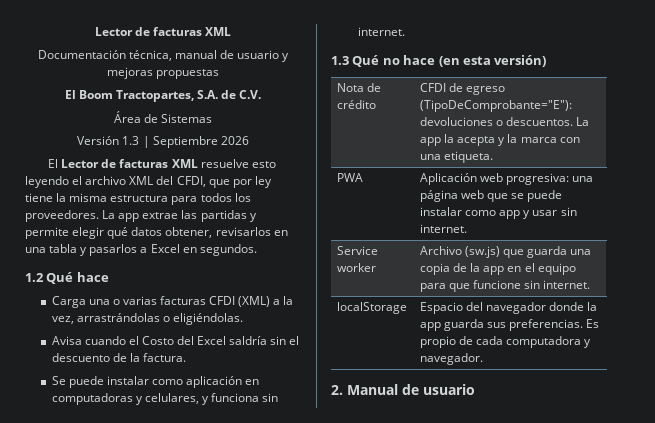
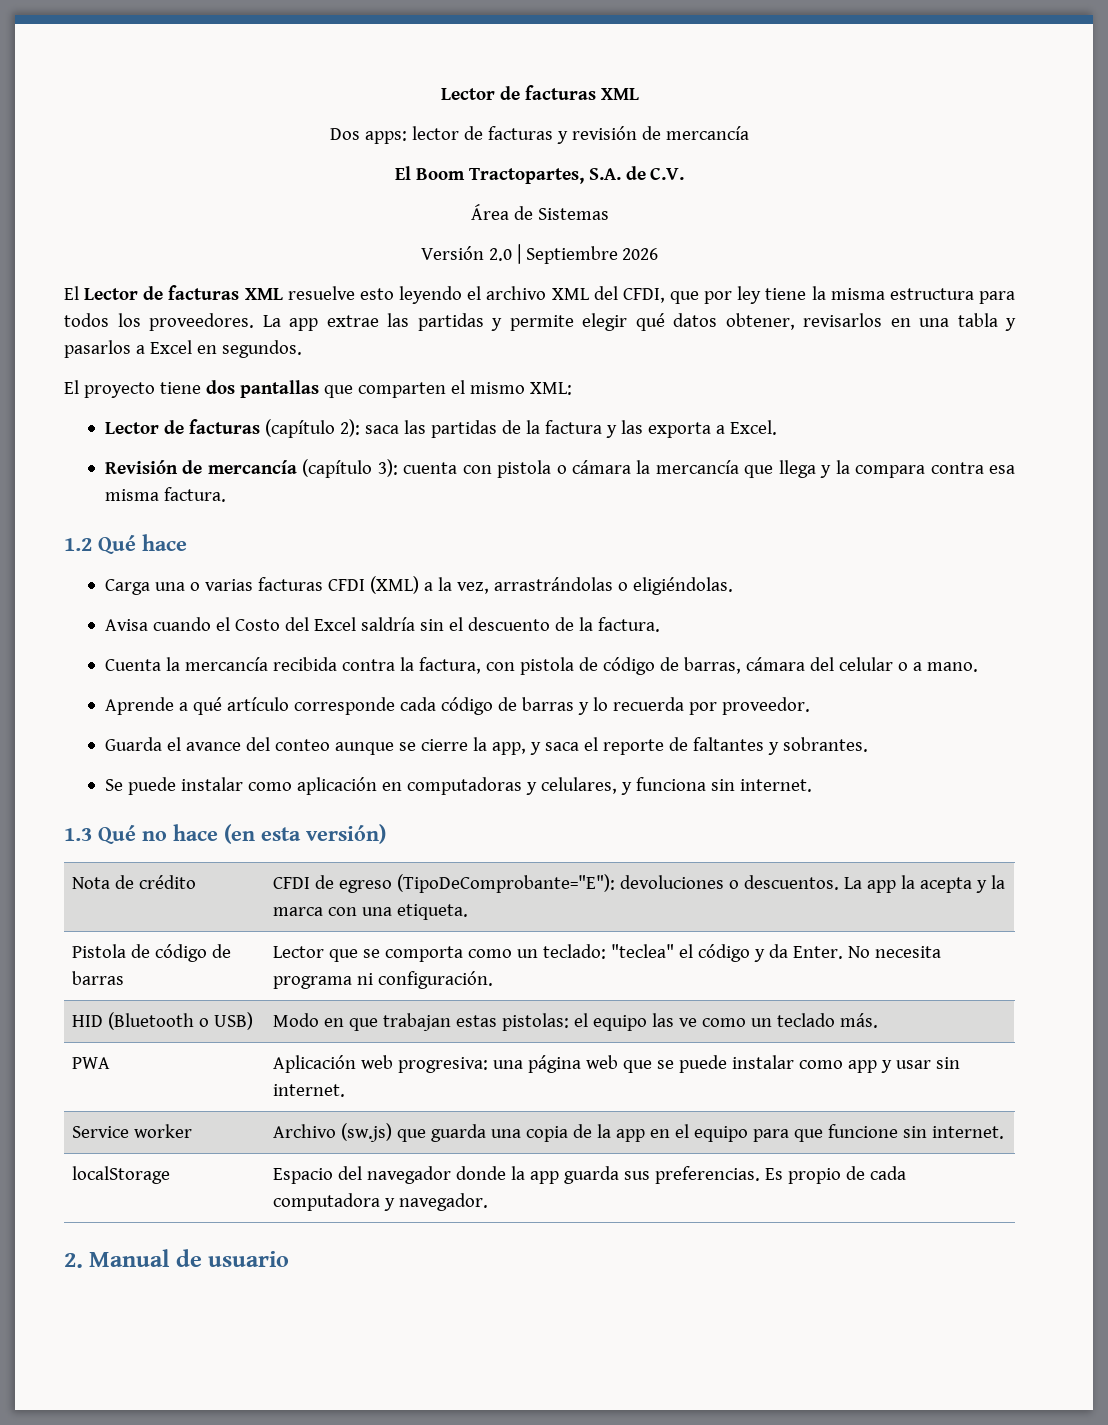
[37,50,290,62] [106,67,220,79] Documentación técnica, manual de usuario y mejoras propuestas -> [330,126,749,144] Dos apps: lector de facturas y revisión de mercancía
[122,136,140,145] 1.3 -> [488,248,512,261] 2.0
(257, 250) none -> [64,380,572,398] [104,419,777,438] [104,459,1016,478] [104,487,226,502] // El proyecto tiene dos pantallas que comparten el mismo XML: // Lector de facturas (capítulo 2): saca las partidas de la factura y las exporta a Excel. // Revisión de mercancía (capítulo 3): cuenta con pistola o cámara la mercancía que llega y la compara contra esa misma factura.
(186, 357) none -> [104,657,978,675] [104,697,810,715] [104,737,868,755] // Cuenta la mercancía recibida contra la factura, con pistola de código de barras, cámara del celular o a mano. // Aprende a qué artículo corresponde cada código de barras y lo recuerda por proveedor. // Guarda el avance del conteo aunque se cierre la app, y saca el reporte de faltantes y sobrantes.
(494, 157) none -> [71,944,231,962] [71,971,124,985] [272,944,941,962] [272,971,493,989] [71,1012,253,1030] [272,1013,878,1031] // Pistola de código de barras | Lector que se comporta como un teclado: "teclea" el código y da Enter. No necesita programa ni configuración. // HID (Bluetooth o USB) | Modo en que trabajan estas pistolas: el equipo las ve como un teclado más.

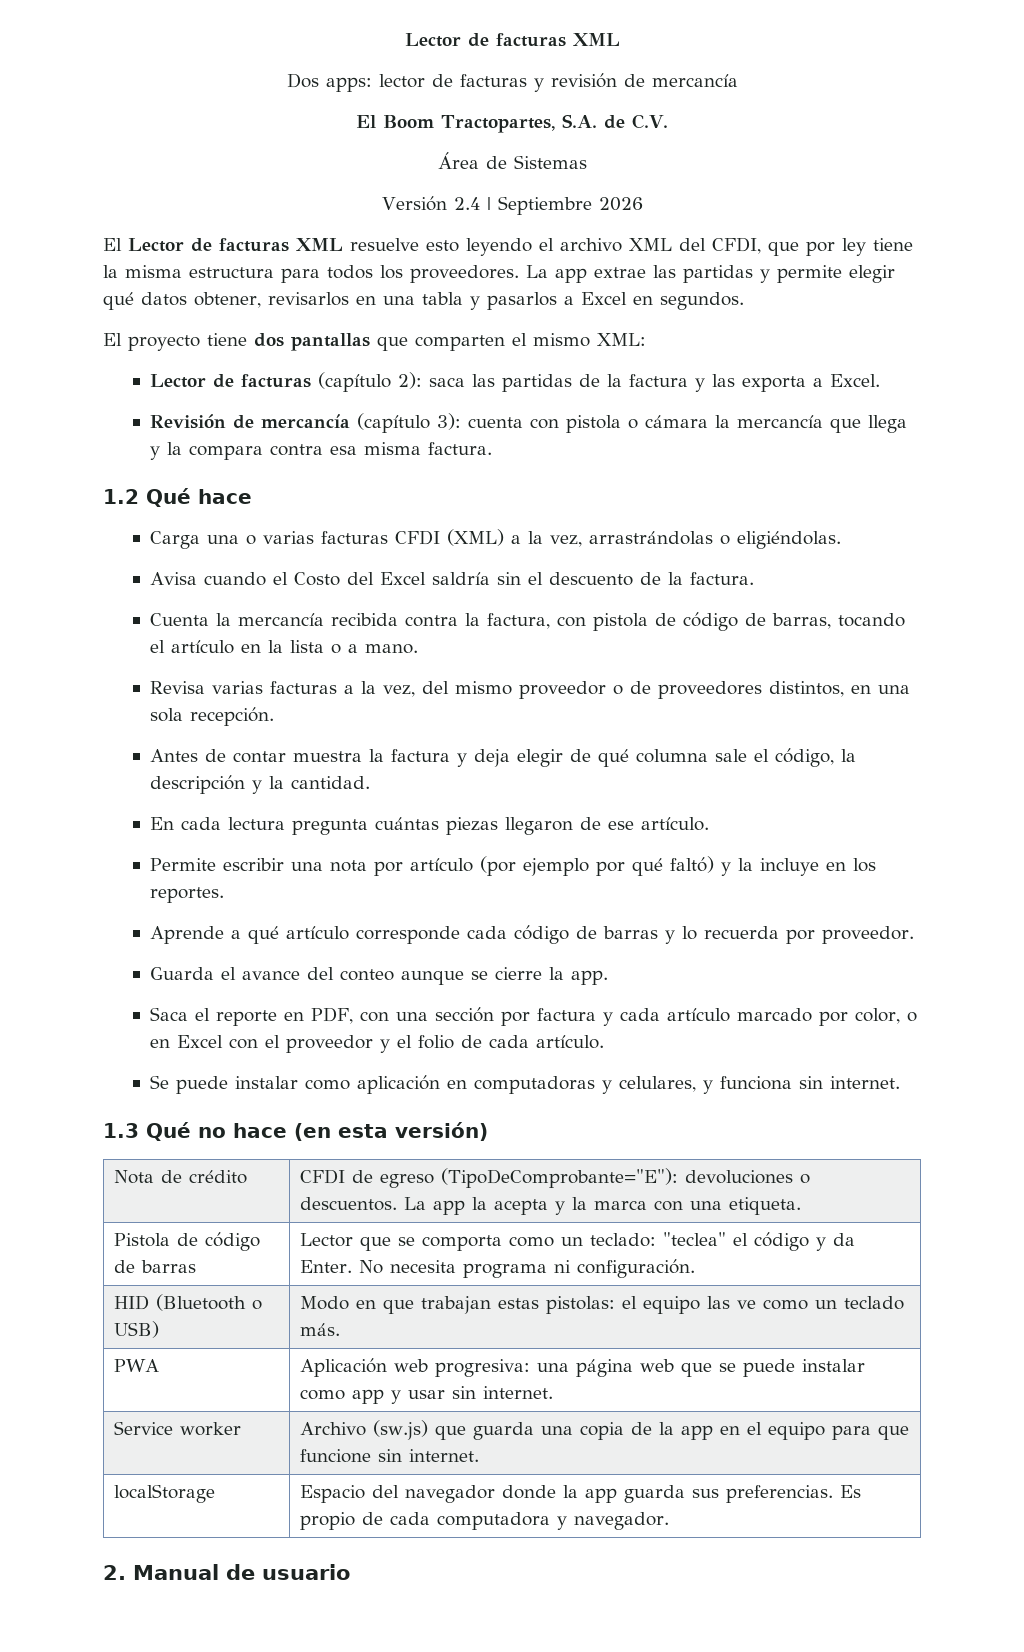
[488,248,512,261] 2.0 -> [453,197,480,210] 2.4
[745,657,978,672] cámara del celular o a mano. -> [838,613,906,627] [150,640,419,654] [150,681,911,699] [150,707,275,726] [150,748,857,767] [150,775,371,794] [150,817,710,835] [150,856,877,876] [150,887,225,903] tocando el artículo en la lista o a mano. // Revisa varias facturas a la vez, del mismo proveedor o de proveedores distintos, en una sola recepción. // Antes de contar muestra la factura y deja elegir de qué columna sale el código, la descripción y la cantidad. // En cada lectura pregunta cuántas piezas llegaron de ese artículo. // Permite escribir una nota por artículo (por ejemplo por qué faltó) y la incluye en los reportes.
[491,737,868,755] app, y saca el reporte de faltantes y sobrantes. -> [571,970,609,985] [150,1007,918,1026] [150,1035,605,1053] app. // Saca el reporte en PDF, con una sección por factura y cada artículo marcado por color, o en Excel con el proveedor y el folio de cada artículo.

